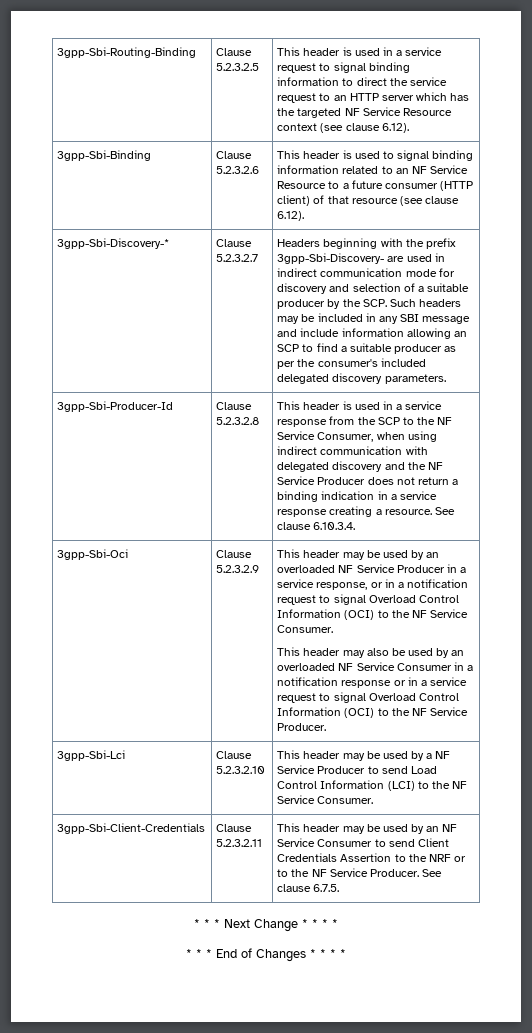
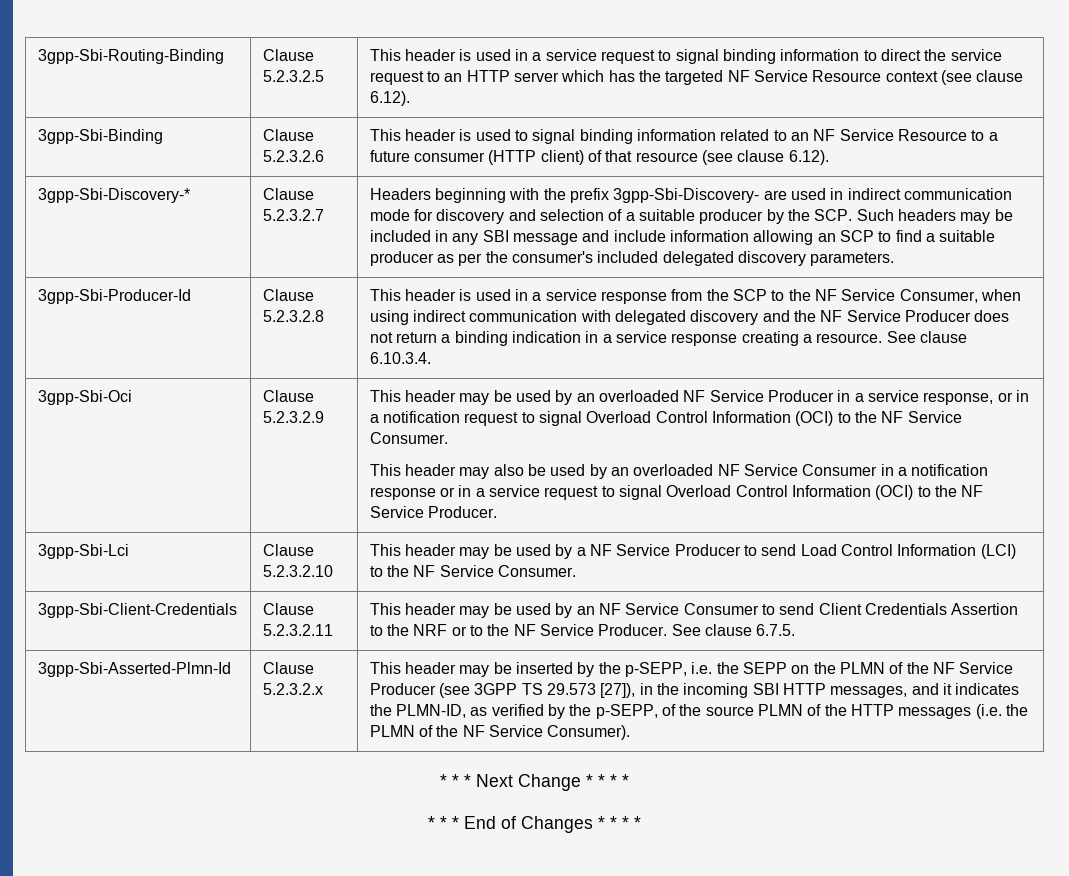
(340, 888) none -> [37,662,231,677] [262,662,314,674] [262,683,323,695] [369,662,1014,677] [369,683,1020,698] [369,704,1028,719] [369,725,631,740] // 3gpp-Sbi-Asserted-Plmn-Id | Clause 5.2.3.2.x | This header may be inserted by the p-SEPP, i.e. the SEPP on the PLMN of the NF Service Producer (see 3GPP TS 29.573 [27]), in the incoming SBI HTTP messages, and it indicates the PLMN-ID, as verified by the p-SEPP, of the source PLMN of the HTTP messages (i.e. the PLMN of the NF Service Consumer).

